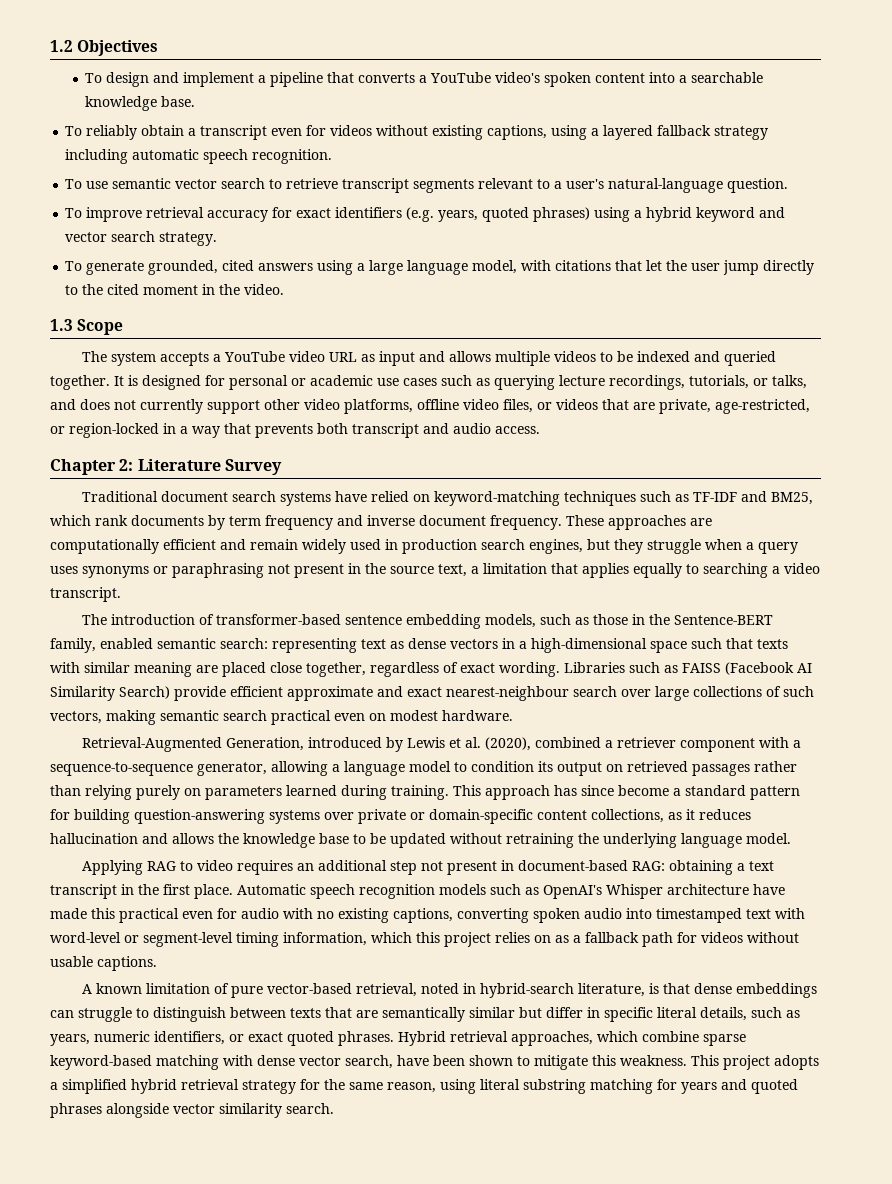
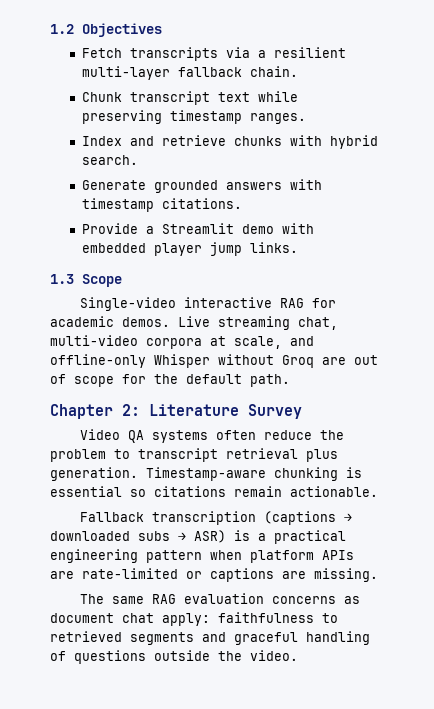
[85,72,764,87] [85,96,196,111] [65,125,769,140] [65,149,333,164] [65,178,789,193] [65,207,786,222] [65,231,218,246] [65,260,815,275] [65,284,285,295] [50,319,124,335] [81,351,776,366] [50,375,807,390] [50,399,810,414] [50,423,540,438] [50,459,282,475] [81,491,813,506] [50,515,712,530] [50,539,798,554] [50,563,820,578] [50,587,121,602] [81,614,773,629] [50,638,788,653] [50,662,812,677] [50,686,814,701] [50,710,513,725] [81,737,801,752] [50,761,797,776] [50,785,800,800] [50,809,751,824] [50,833,791,848] [81,860,774,875] [50,884,785,899] [50,908,805,923] [50,932,799,947] [50,956,157,971] [81,983,817,998] [50,1007,800,1022] [50,1031,746,1046] [50,1055,819,1070] [50,1079,798,1094] [50,1103,334,1118] To design and implement a pipeline that converts a YouTube video's spoken content into a searchable knowledge base. // To reliably obtain a transcript even for videos without existing captions, using a layered fallback strategy including automatic speech recognition. // To use semantic vector search to retrieve transcript segments relevant to a user's natural-language question. // To improve retrieval accuracy for exact identifiers (e.g. years, quoted phrases) using a hybrid keyword and vector search strategy. // To generate grounded, cited answers using a large language model, with citations that let the user jump directly to the cited moment in the video. // 1.3 Scope // The system accepts a YouTube video URL as input and allows multiple videos to be indexed and queried together. It is designed for personal or academic use cases such as querying lecture recordings, tutorials, or talks, and does not currently support other video platforms, offline video files, or videos that are private, age-restricted, or region-locked in a way that prevents both transcript and audio access. // Chapter 2: Literature Survey // Traditional document search systems have relied on keyword-matching techniques such as TF-IDF and BM25, which rank documents by term frequency and inverse document frequency. These approaches are computationally efficient and remain widely used in production search engines, but they struggle when a query uses synonyms or paraphrasing not present in the source text, a limitation that applies equally to searching a video transcript. // The introduction of transformer-based sentence embedding models, such as those in the Sentence-BERT family, enabled semantic search: representing text as dense vectors in a high-dimensional space such that texts with similar meaning are placed close together, regardless of exact wording. Libraries such as FAISS (Facebook AI Similarity Search) provide efficient approximate and exact nearest-neighbour search over large collections of such vectors, making semantic search practical even on modest hardware. // Retrieval-Augmented Generation, introduced by Lewis et al. (2020), combined a retriever component with a sequence-to-sequence generator, allowing a language model to condition its output on retrieved passages rather than relying purely on parameters learned during training. This approach has since become a standard pattern for building question-answering systems over private or domain-specific content collections, as it reduces hallucination and allows the knowledge base to be updated without retraining the underlying language model. // Applying RAG to video requires an additional step not present in document-based RAG: obtaining a text transcript in the first place. Automatic speech recognition models such as OpenAI's Whisper architecture have made this practical even for audio with no existing captions, converting spoken audio into timestamped text with word-level or segment-level timing information, which this project relies on as a fallback path for videos without usable captions. // A known limitation of pure vector-based retrieval, noted in hybrid-search literature, is that dense embeddings can struggle to distinguish between texts that are semantically similar but differ in specific literal details, such as years, numeric identifiers, or exact quoted phrases. Hybrid retrieval approaches, which combine sparse keyword-based matching with dense vector search, have been shown to mitigate this weakness. This project adopts a simplified hybrid retrieval strategy for the same reason, using literal substring matching for years and quoted phrases alongside vector similarity search. -> [81,47,346,61] [81,66,298,80] [81,91,298,105] [81,110,306,124] [81,135,378,149] [81,155,138,165] [81,179,322,193] [81,198,242,212] [81,223,314,234] [81,242,298,256] [50,274,122,287] [79,297,336,311] [50,316,338,330] [50,335,314,349] [50,354,378,368] [50,374,290,387] [50,404,302,419] [79,429,344,443] [50,448,338,462] [50,467,362,481] [50,486,378,497] [79,511,352,525] [50,530,346,544] [50,549,354,563] [50,568,378,582] [79,593,360,604] [50,612,338,626] [50,631,370,645] [50,650,298,664] Fetch transcripts via a resilient multi-layer fallback chain. // Chunk transcript text while preserving timestamp ranges. // Index and retrieve chunks with hybrid search. // Generate grounded answers with timestamp citations. // Provide a Streamlit demo with embedded player jump links. // 1.3 Scope // Single-video interactive RAG for academic demos. Live streaming chat, multi-video corpora at scale, and offline-only Whisper without Groq are out of scope for the default path. // Chapter 2: Literature Survey // Video QA systems often reduce the problem to transcript retrieval plus generation. Timestamp-aware chunking is essential so citations remain actionable. // Fallback transcription (captions → downloaded subs → ASR) is a practical engineering pattern when platform APIs are rate-limited or captions are missing. // The same RAG evaluation concerns as document chat apply: faithfulness to retrieved segments and graceful handling of questions outside the video.

